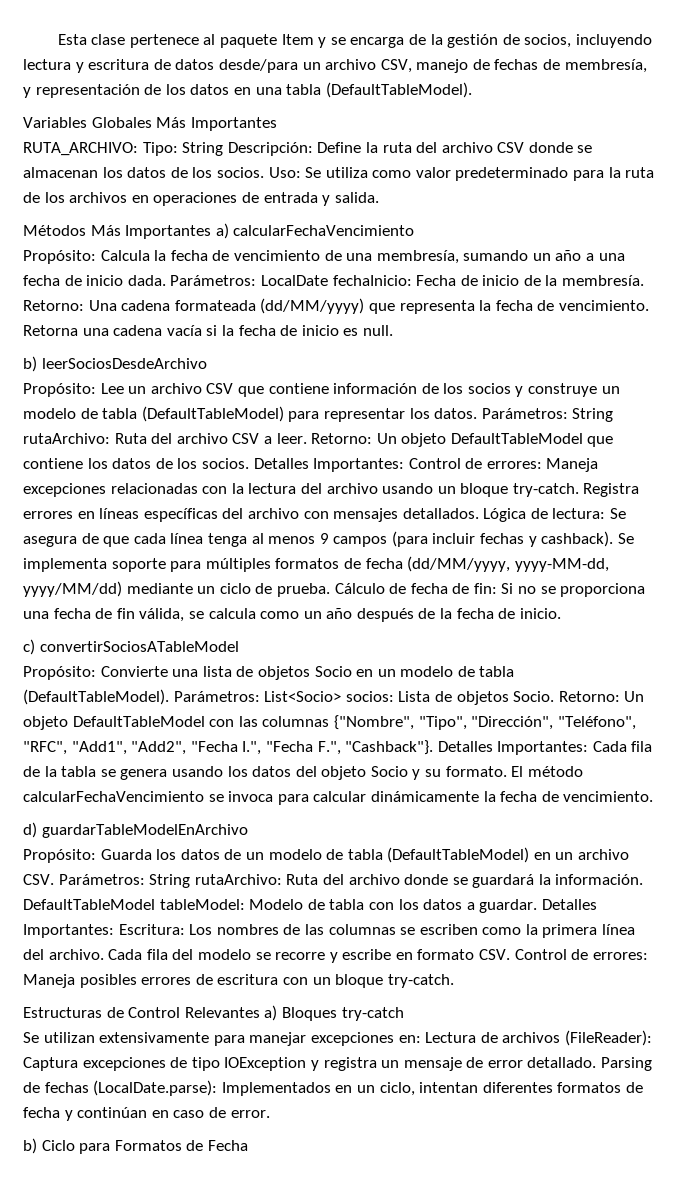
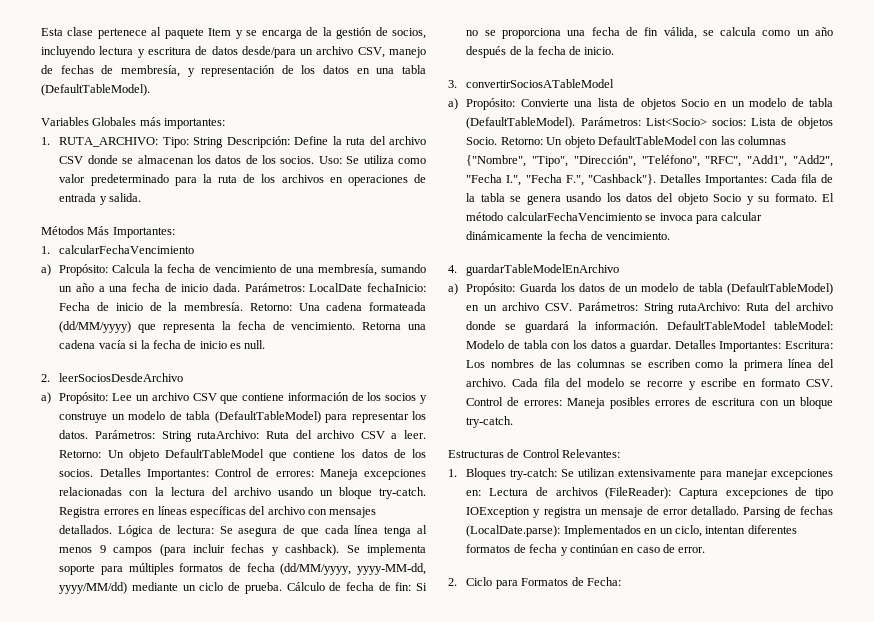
[156,117,277,131] Más Importantes // -> [139,117,226,129] [41,137,50,145] más importantes: // 1.
[125,223,229,239] Importantes a) -> [112,227,175,238] [41,246,50,254] Importantes: // 1.
(415, 230) none -> [41,264,51,276] a)
[23,356,37,372] b) -> [41,374,50,382] 2.
(207, 363) none -> [41,392,51,404] a)
[23,639,35,655] c) -> [448,80,457,88] 3.
(239, 646) none -> [448,98,458,110] a)
[23,822,37,838] d) -> [448,265,457,273] 4.
(248, 831) none -> [448,283,458,295] a)
[184,1005,404,1021] Relevantes a) Bloques try-catch // -> [562,449,621,458] [448,468,558,480] Relevantes: // 1. Bloques try-catch:
[23,1138,37,1154] b) -> [448,578,457,586] 2.
[207,1140,248,1151] Fecha -> [586,577,621,586] Fecha:

